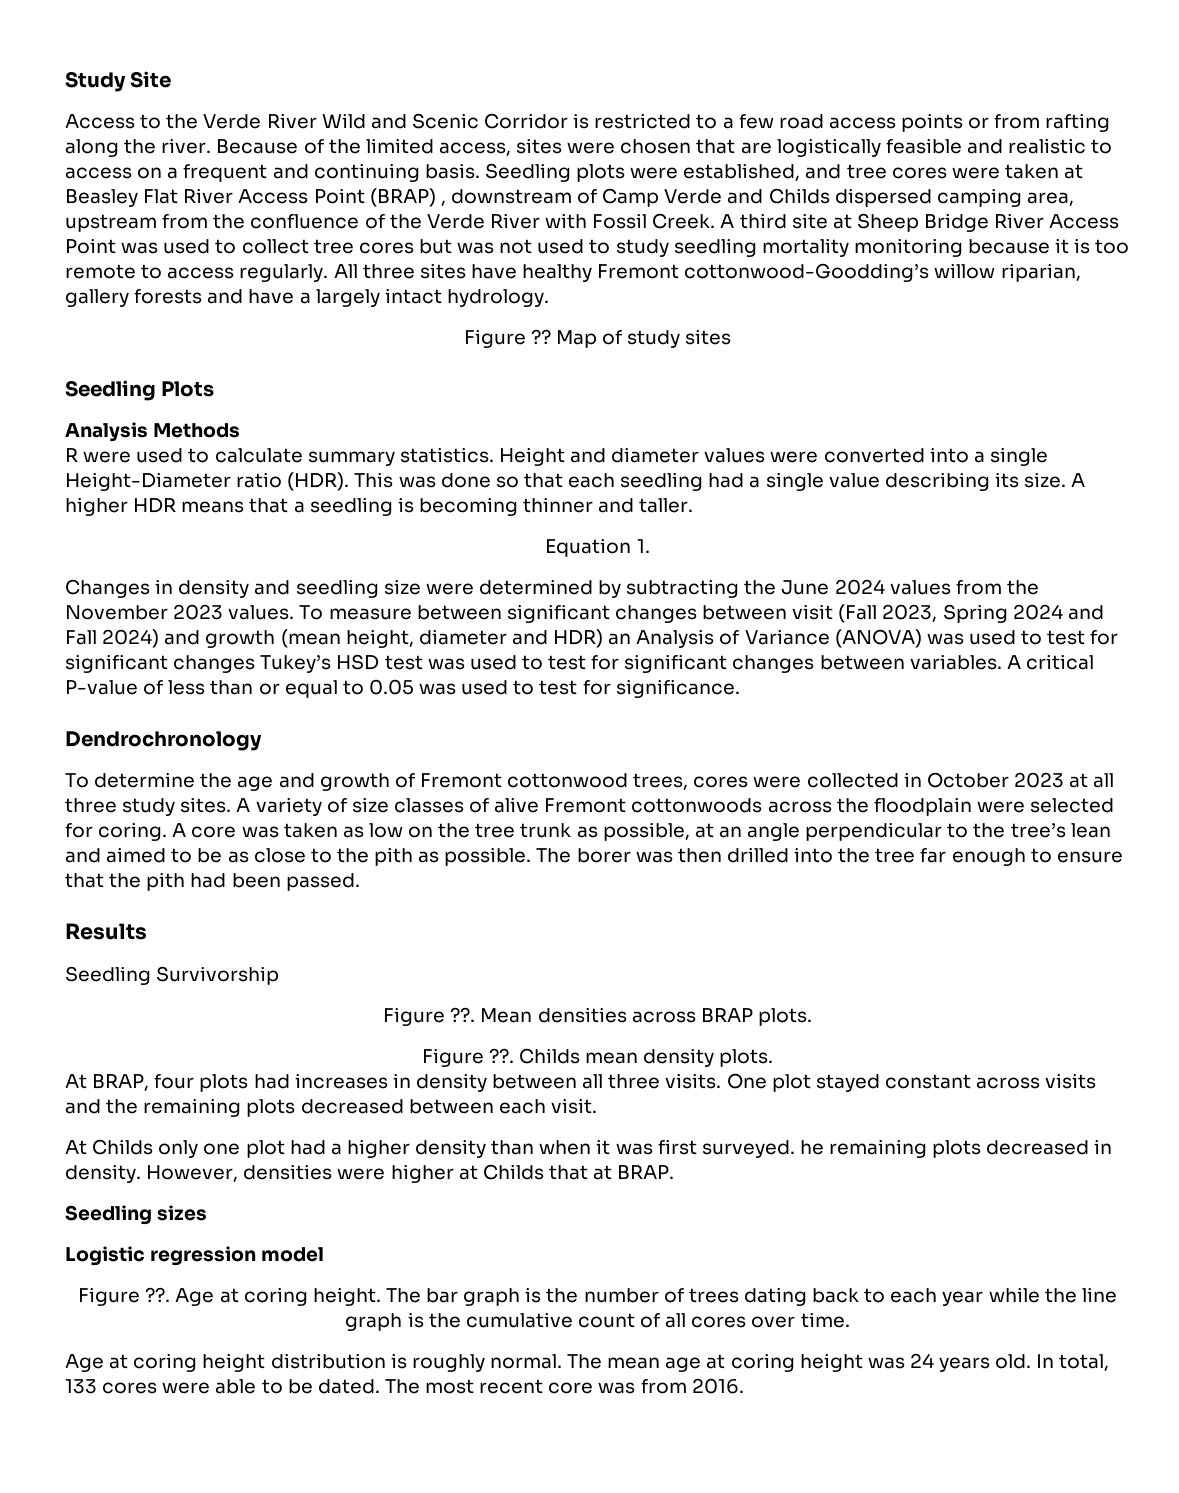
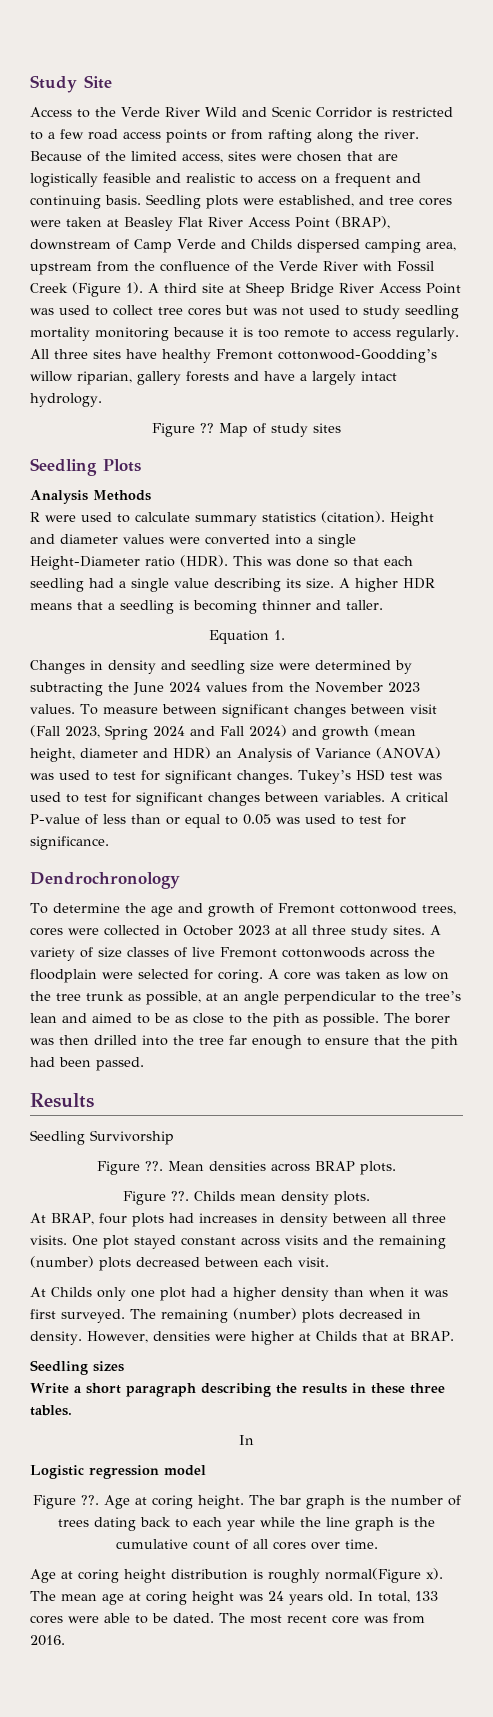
[369,188,446,207] (BRAP) , -> [335,216,390,229] (BRAP),
[652,213,716,229] Creek. -> [30,282,143,297] Creek (Figure 1).
[399,447,494,463] statistics. -> [262,511,385,523] statistics (citation).
[173,655,256,673] changes -> [237,770,293,784] changes.
[494,797,540,813] alive -> [192,947,215,957] live
(242, 1107) none -> [30,1256,94,1268] (number)
[799,1139,928,1158] he remaining -> [130,1308,297,1323] The remaining (number)
(208, 1213) none -> [30,1383,445,1397] [30,1405,72,1416] [239,1435,254,1445] // Write a short paragraph describing the results in these three tables. // In
[489,1354,562,1369] normal. -> [325,1568,443,1583] normal(Figure x).

